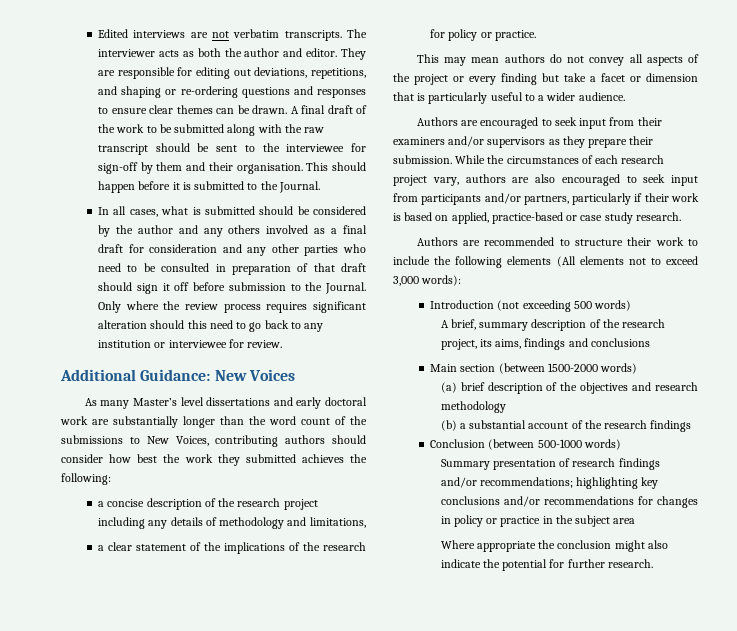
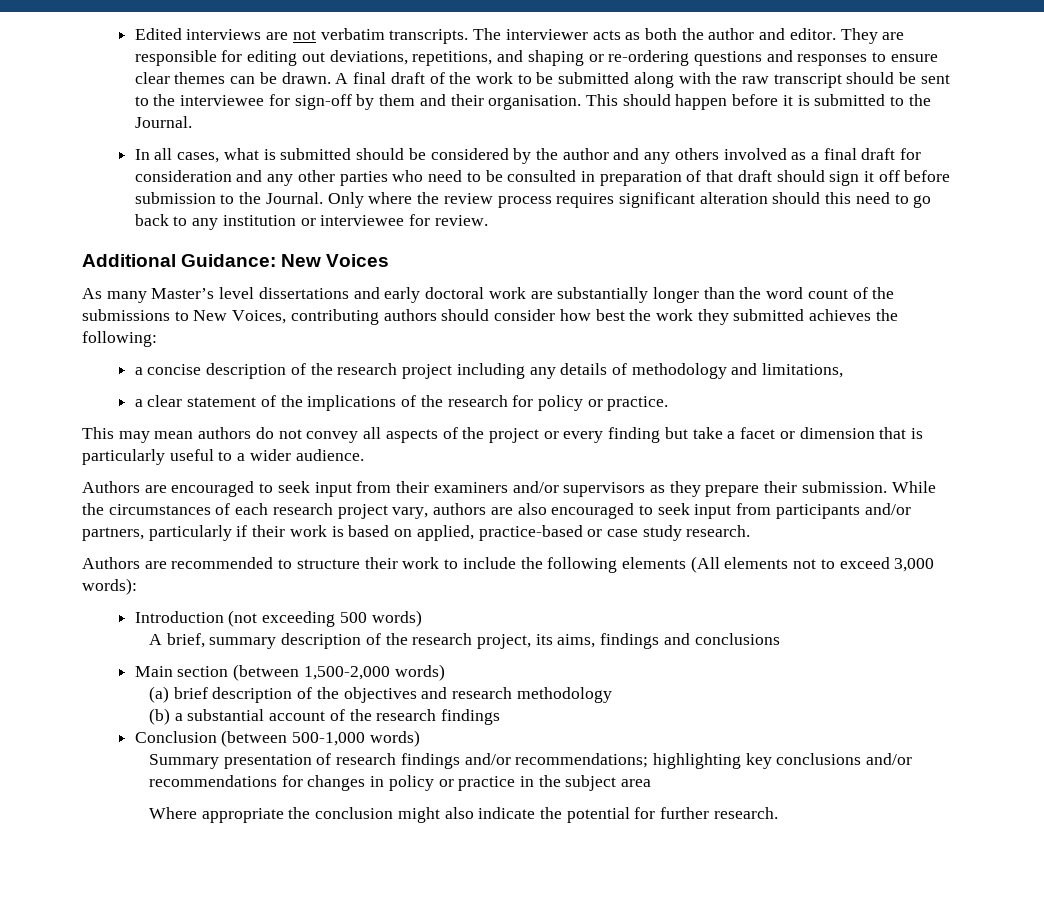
[547,363,598,372] 1500-2000 -> [303,666,390,680] 1,500-2,000
[537,439,582,448] 500-1000 -> [292,732,366,746] 500-1,000

